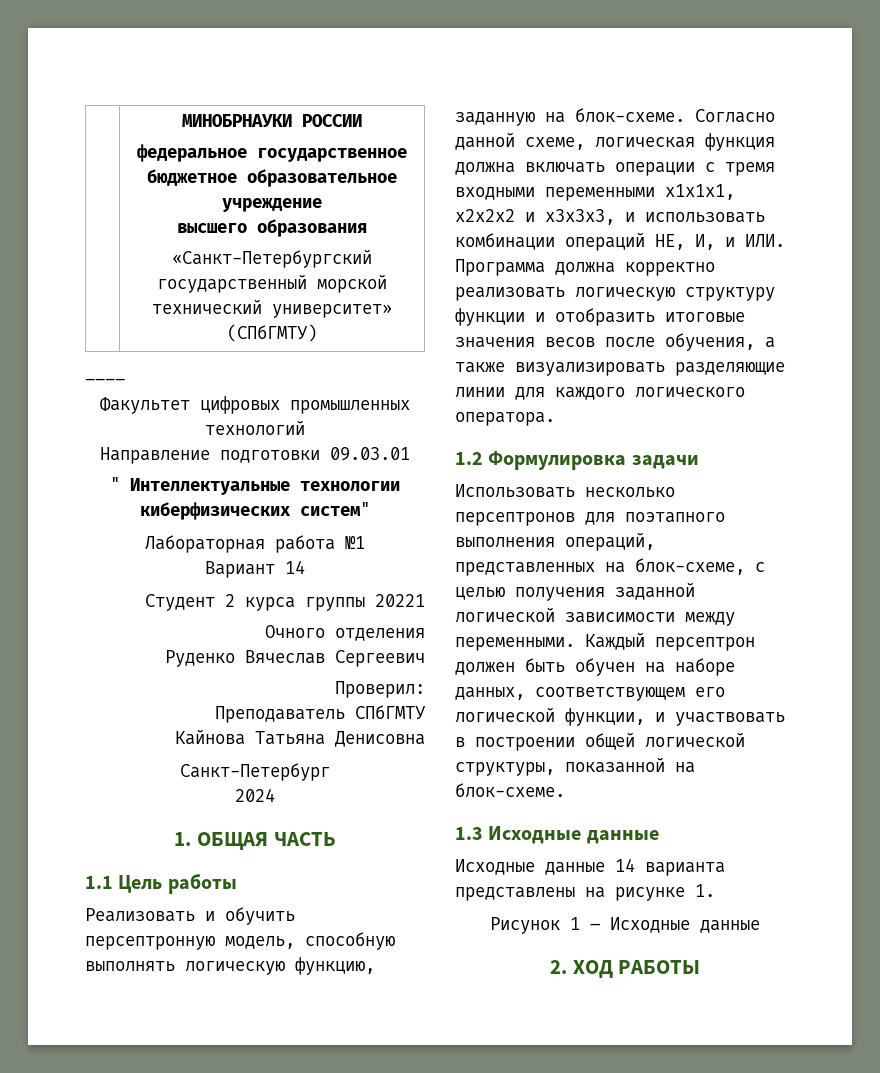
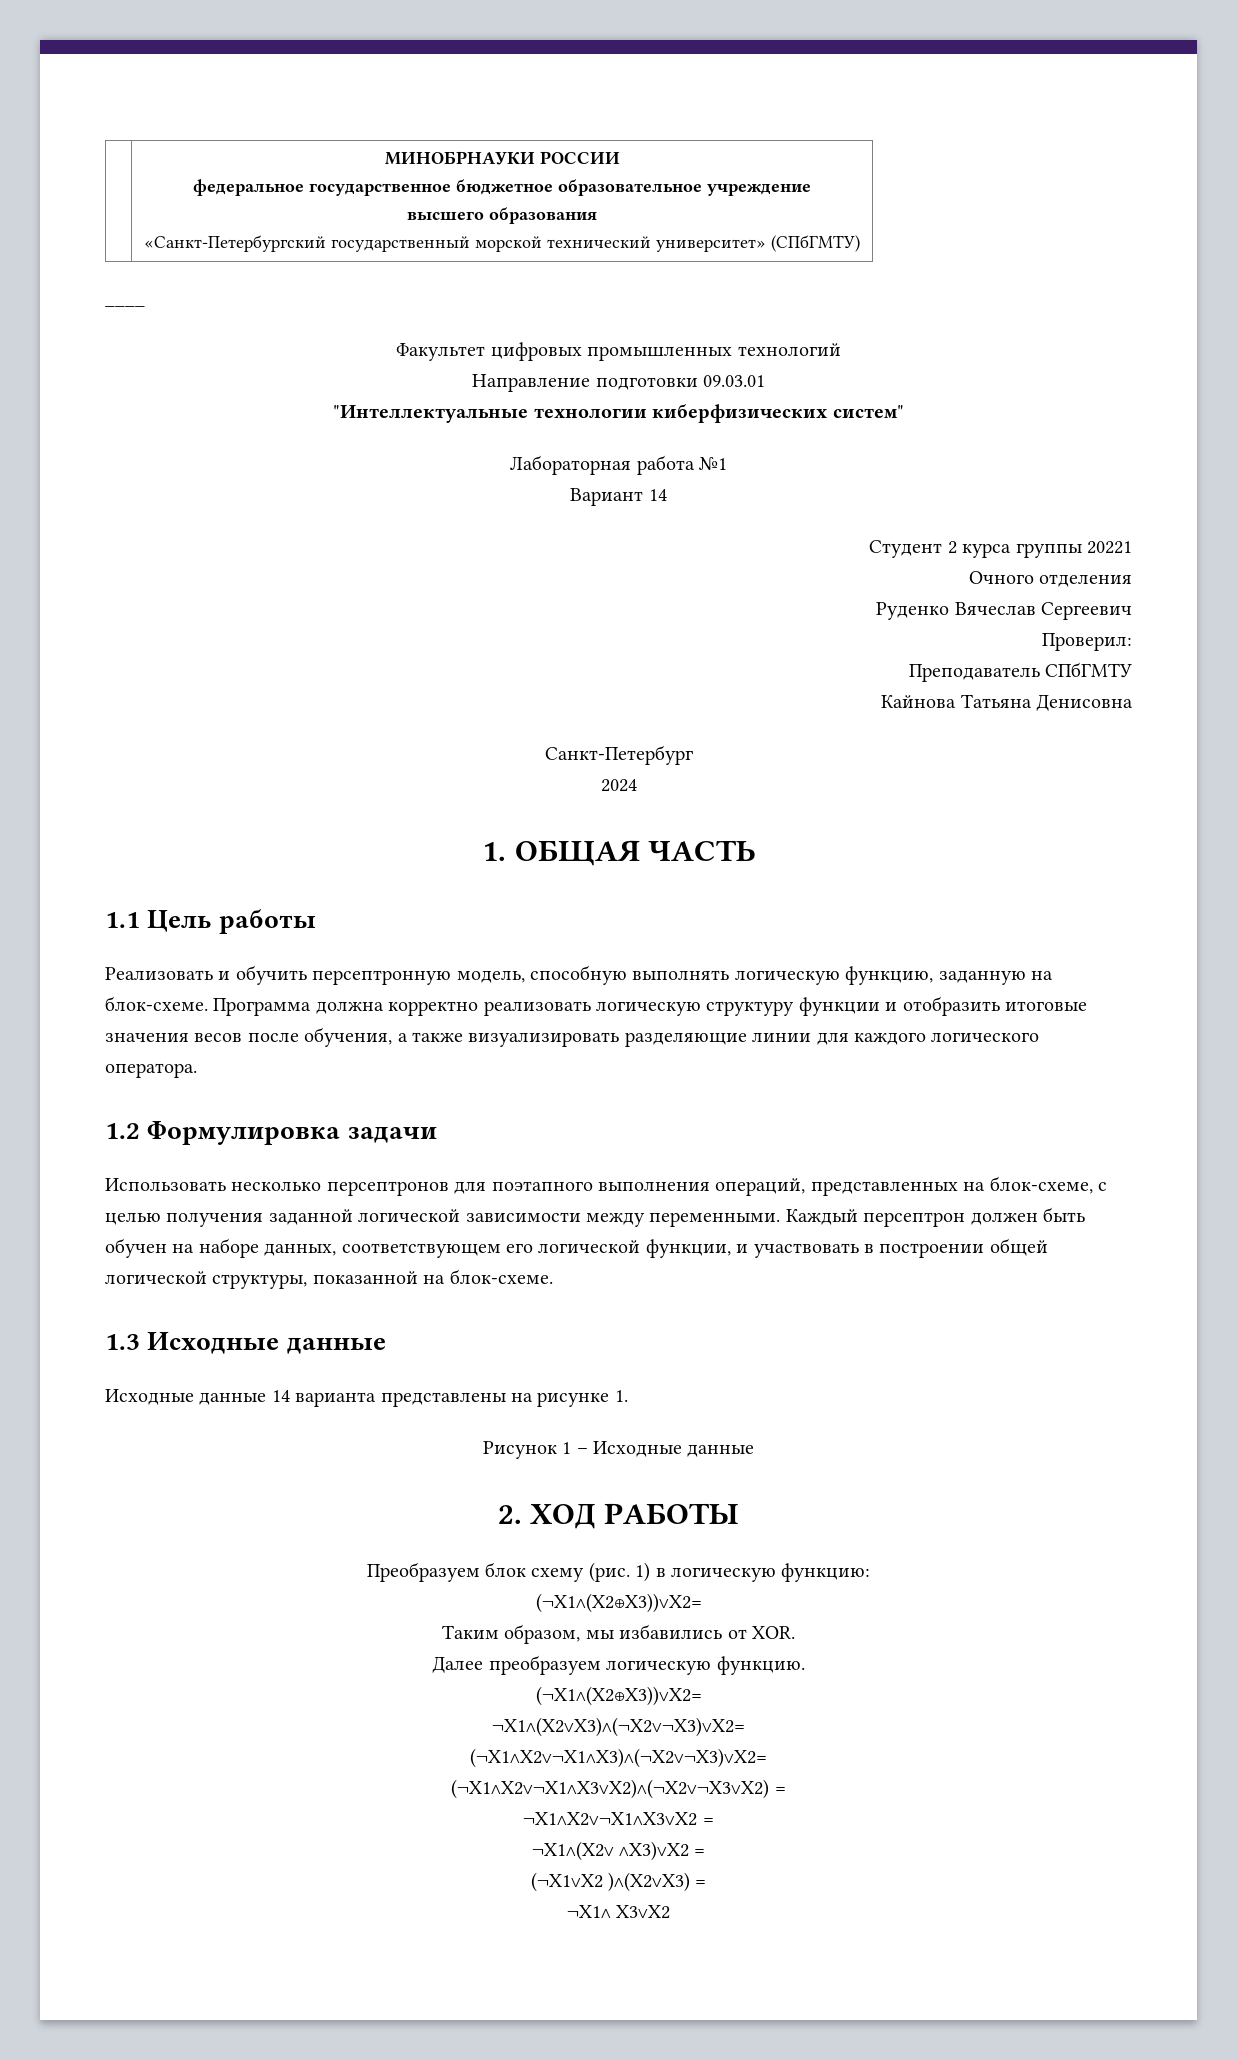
[110,477,290,495] " Интеллектуальные -> [333,405,529,423] "Интеллектуальные
[695,109,775,123] [455,132,775,151] [455,162,775,176] [455,184,735,201] [455,209,765,225] [455,232,785,251] Согласно данной схеме, логическая функция должна включать операции с тремя входными переменными x1x1x1, x2x2x2 и x3x3x3, и использовать комбинации операций НЕ, И, и ИЛИ. -> (208, 1003) none
(701, 967) none -> [366,1562,871,1582] [535,1593,702,1613] [442,1624,795,1644] [432,1655,805,1675] [535,1686,702,1706] [492,1717,745,1737] [470,1748,767,1768] [451,1779,786,1799] [523,1812,714,1826] [531,1841,706,1861] [530,1872,707,1892] [566,1905,671,1919] // Преобразуем блок схему (рис. 1) в логическую функцию: // (¬X1∧(X2⊕X3))∨X2= // Таким образом, мы избавились от XOR. // Далее преобразуем логическую функцию. // (¬X1∧(X2⊕X3))∨X2= // ¬X1∧(X2∨X3)∧(¬X2∨¬X3)∨X2= // (¬X1∧X2∨¬X1∧X3)∧(¬X2∨¬X3)∨X2= // (¬X1∧X2∨¬X1∧X3∨X2)∧(¬X2∨¬X3∨X2) = // ¬X1∧X2∨¬X1∧X3∨X2 = // ¬X1∧(X2∨ ∧X3)∨X2 = // (¬X1∨X2 )∧(X2∨X3) = // ¬X1∧ X3∨X2

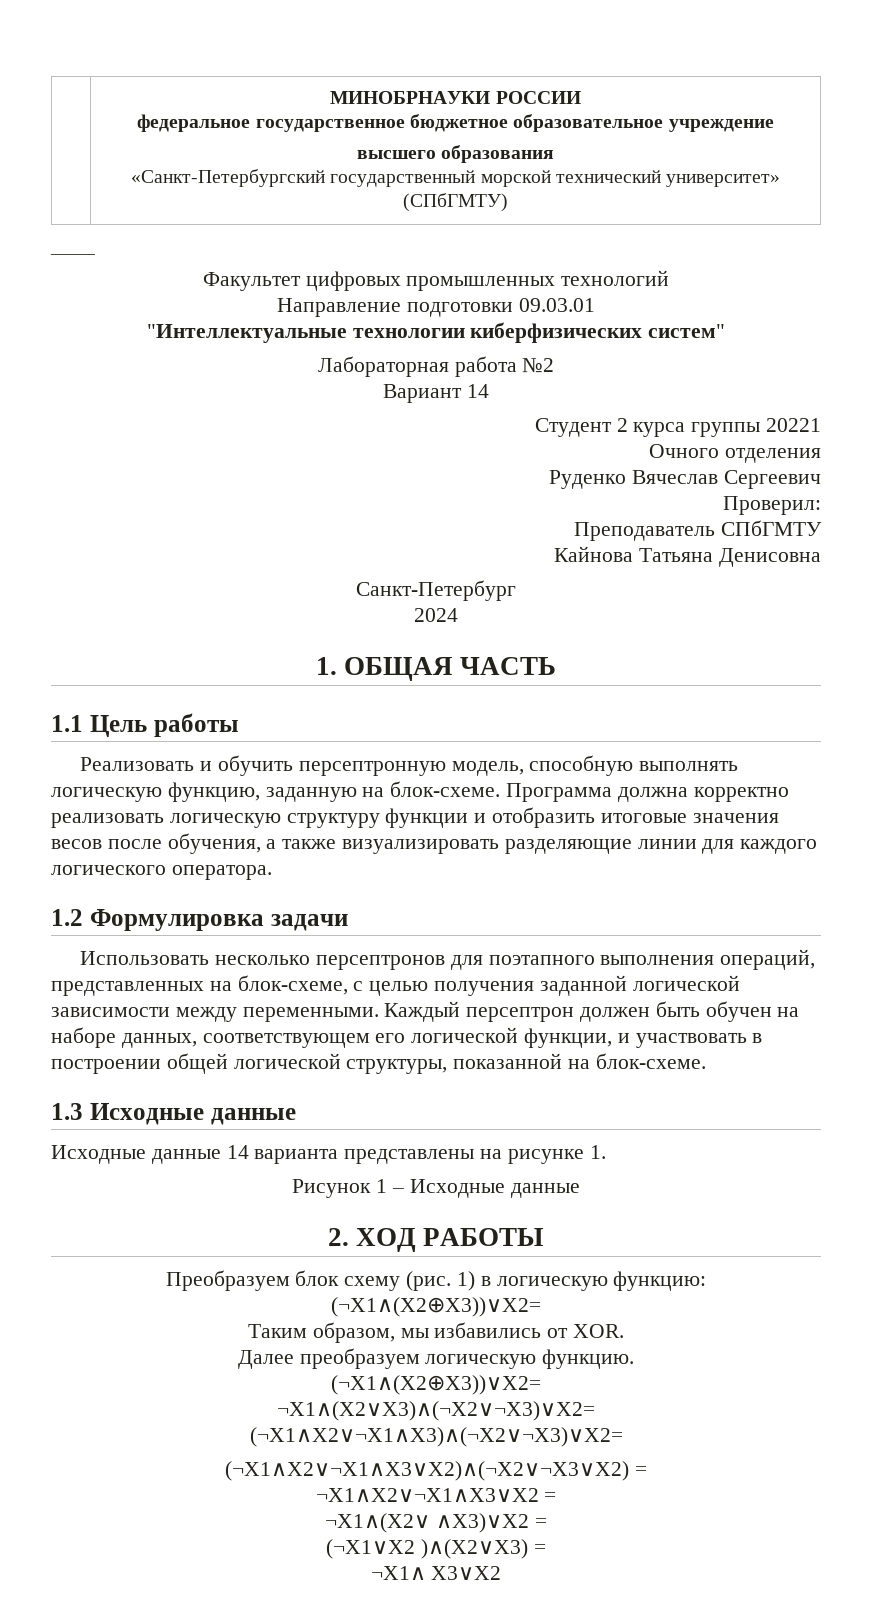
[698,457,727,471] №1 -> [522,358,555,373] №2

